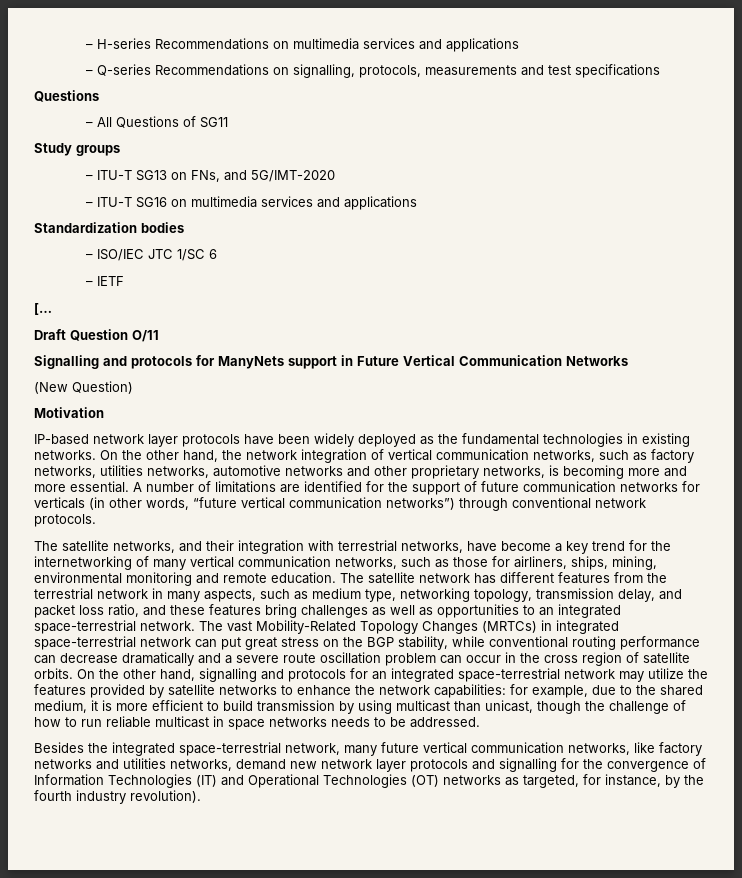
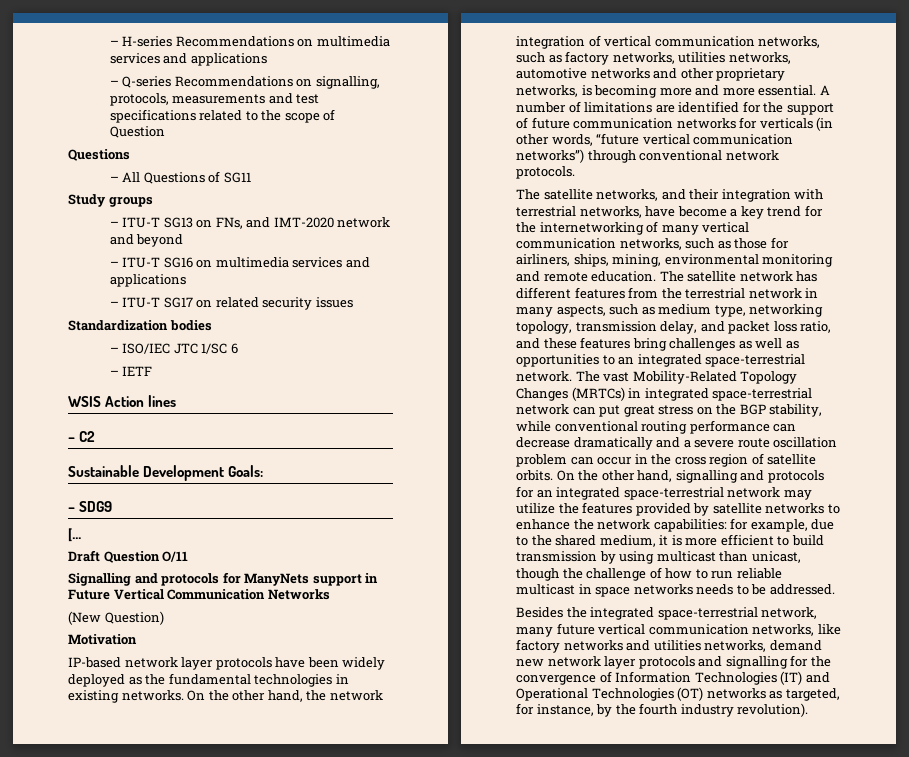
(660, 71) none -> [199,109,336,123] [109,126,165,138] related to the scope of Question
[250,170,335,182] 5G/IMT-2020 -> [273,217,391,228] [109,234,184,247] IMT-2020 network and beyond
(417, 203) none -> [109,297,353,310] // – ITU-T SG17 on related security issues
(124, 281) none -> [68,395,177,407] [68,431,96,442] [68,465,264,481] [68,501,113,512] // WSIS Action lines // – C2 // Sustainable Development Goals: // – SDG9

